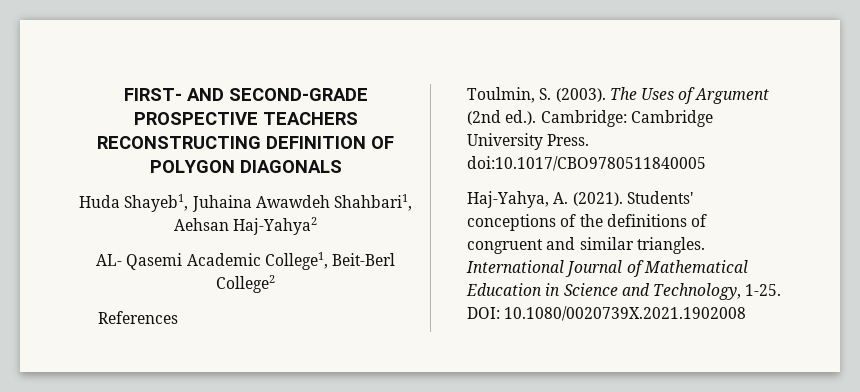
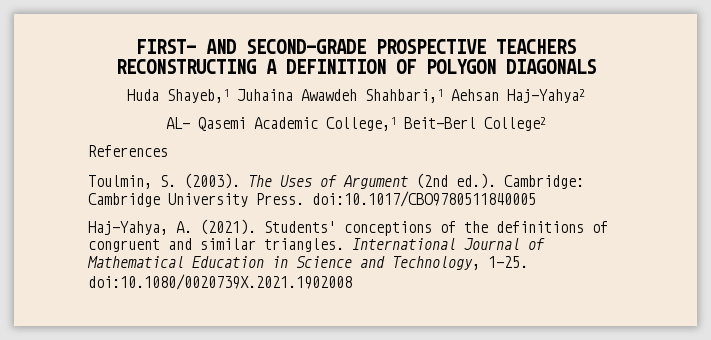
(261, 142) none -> [265,59,277,74] A
[124,194,189,212] Shayeb1, -> [166,89,229,103] Shayeb,1
[333,194,412,211] Shahbari1, -> [364,89,443,103] Shahbari,1
[264,252,328,270] College1, -> [325,117,396,131] College,1
[467,306,747,321] DOI: 10.1080/0020739X.2021.1902008 -> [88,274,353,290] doi:10.1080/0020739X.2021.1902008

